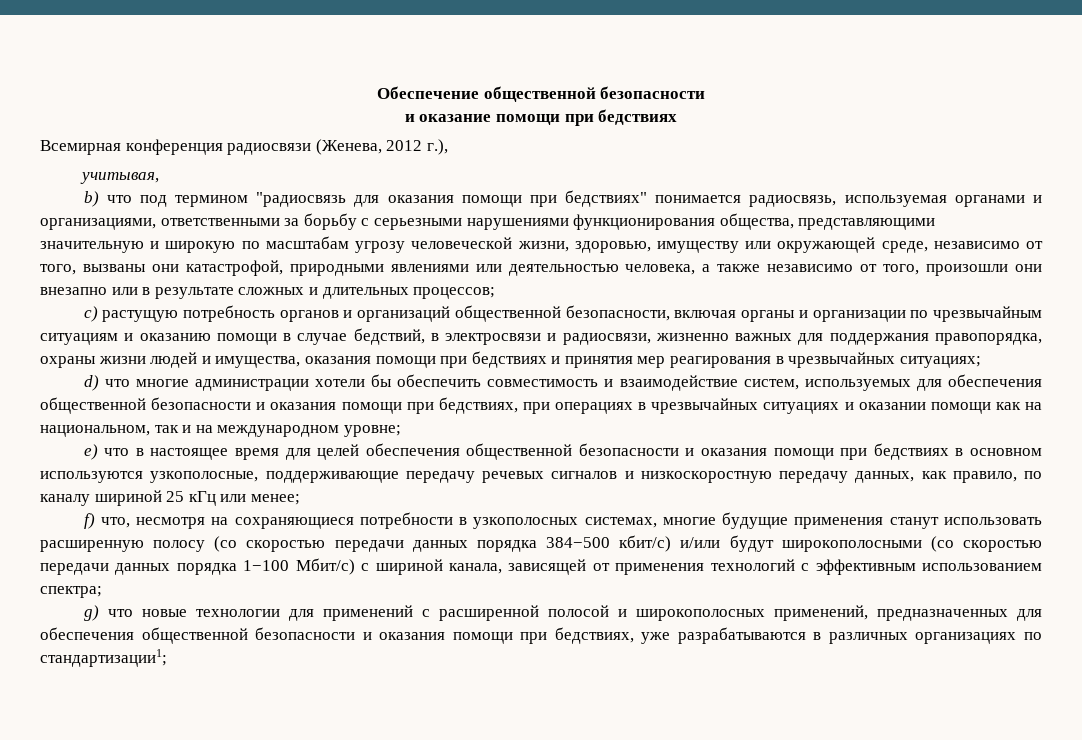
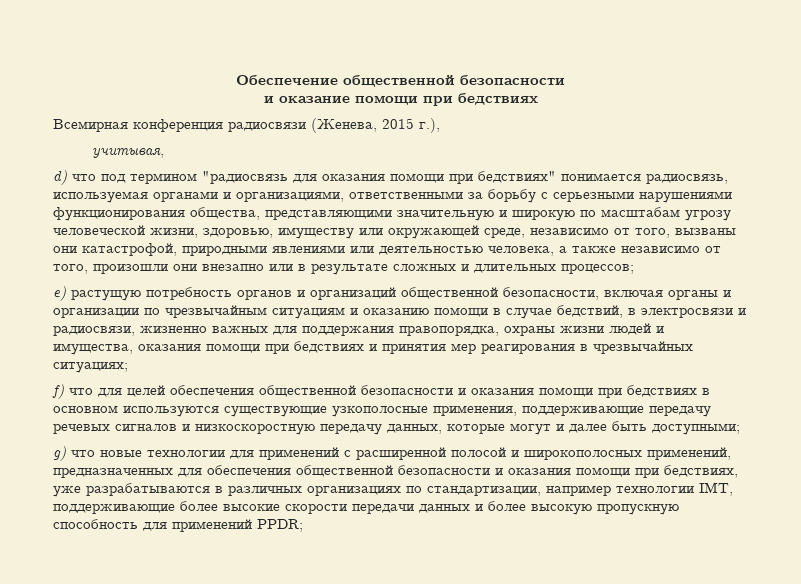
[386,140,423,151] 2012 -> [382,118,414,129] 2015
[83,191,99,207] b) -> [53,170,67,185] d)
[83,306,98,322] c) -> [53,286,66,301] e)
[83,374,1042,391] [40,397,1042,414] [40,425,401,437] [83,444,279,460] d) что многие администрации хотели бы обеспечить совместимость и взаимодействие систем, используемых для обеспечения общественной безопасности и оказания помощи при бедствиях, при операциях в чрезвычайных ситуациях и оказании помощи как на национальном, так и на международном уровне; // e) что в настоящее время -> [52,384,93,399] f) что
[150,471,259,483] узкополосные, -> [224,405,517,417] существующие узкополосные применения,
[921,471,1042,483] [40,490,300,506] [83,512,1042,529] [40,535,1042,552] [40,558,1042,575] [40,586,102,598] как правило, по каналу шириной 25 кГц или менее; // f) что, несмотря на сохраняющиеся потребности в узкополосных системах, многие будущие применения станут использовать расширенную полосу (со скоростью передачи данных порядка 384−500 кбит/с) и/или будут широкополосными (со скоростью передачи данных порядка 1−100 Мбит/с) с шириной канала, зависящей от применения технологий с эффективным использованием спектра; -> [447,421,740,435] которые могут и далее быть доступными;
[40,649,167,667] стандартизации1; -> [427,482,733,496] [53,501,679,515] [53,519,303,532] стандартизации, например технологии IMT, поддерживающие более высокие скорости передачи данных и более высокую пропускную способность для применений PPDR;

